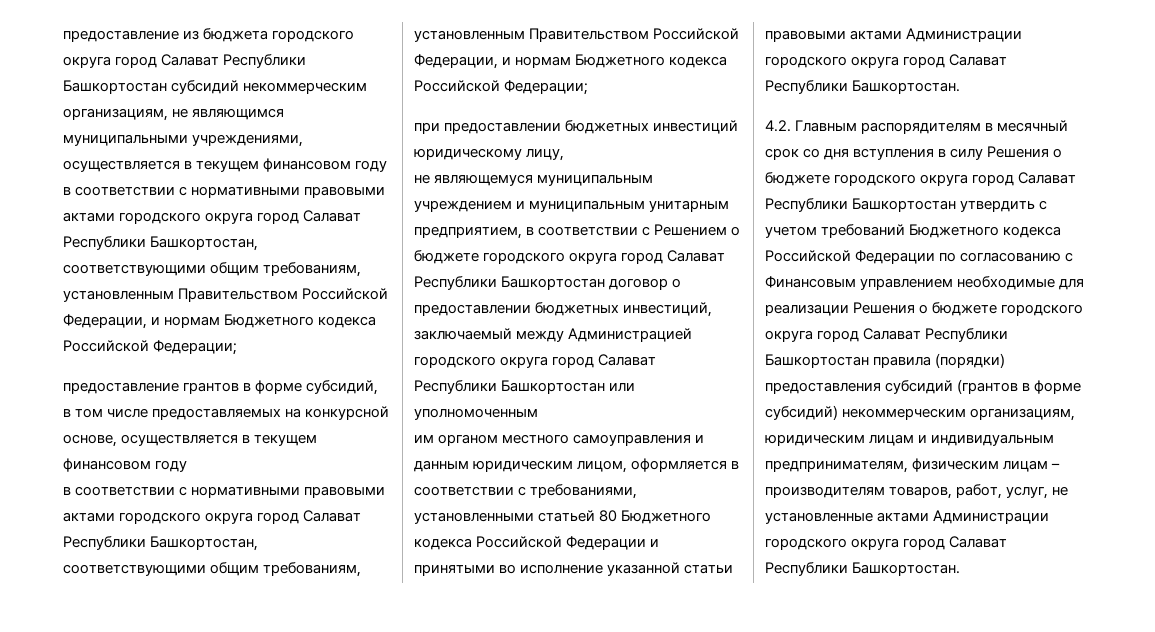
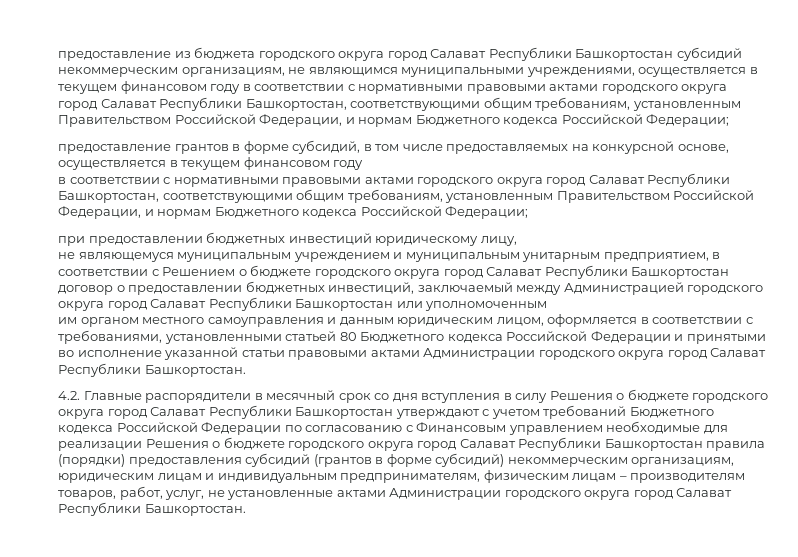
[795,120,982,134] Главным распорядителям -> [83,391,252,403] Главные распорядители
[960,200,1036,212] утвердить -> [395,409,480,419] утверждают

